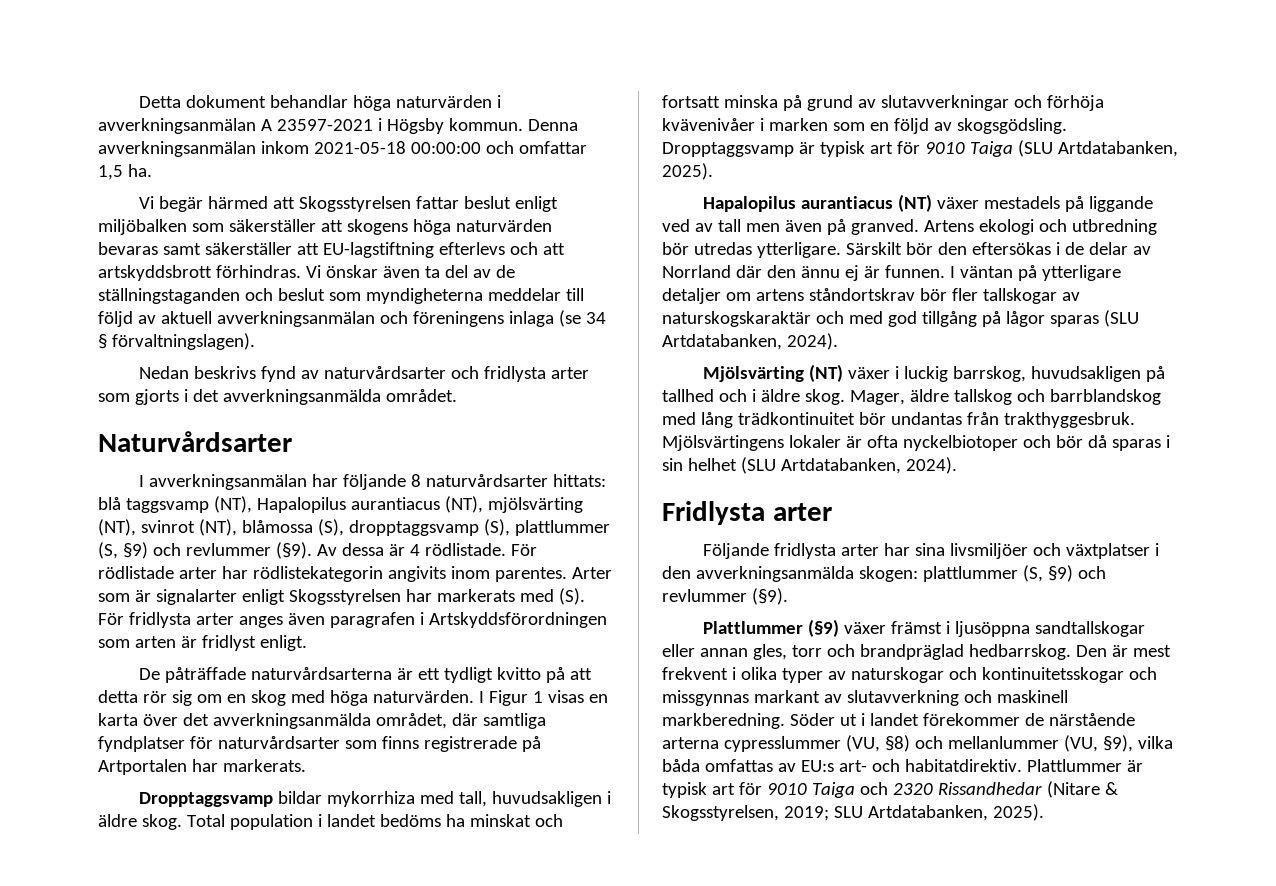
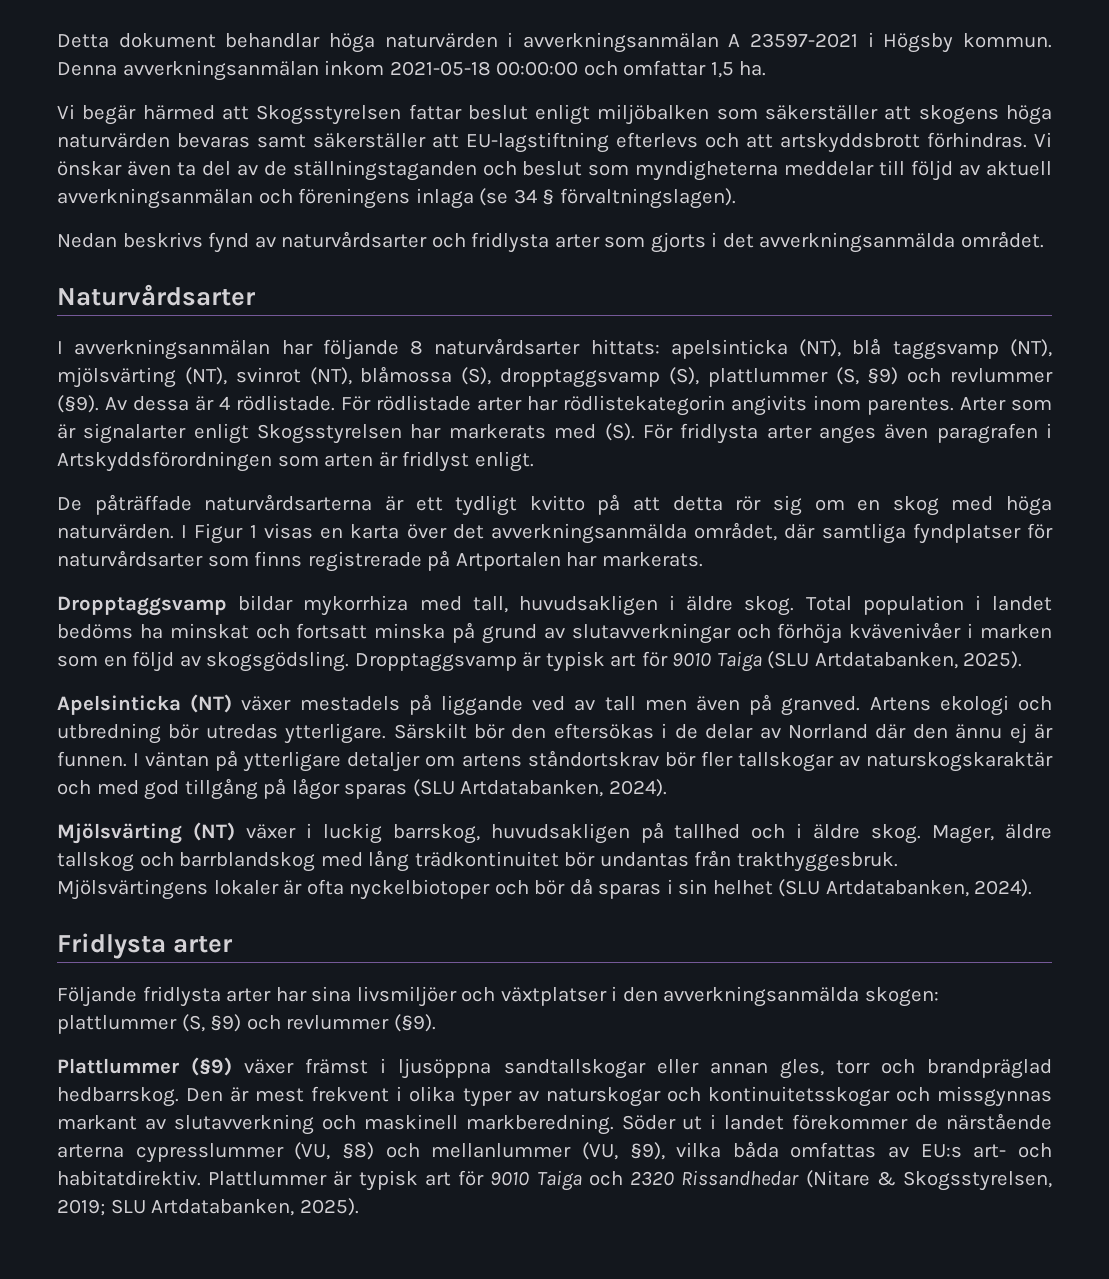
(607, 480) none -> [670,339,842,359] apelsinticka (NT),
[256,496,483,513] Hapalopilus aurantiacus (NT), -> (1052, 348) none
[703,196,894,212] Hapalopilus aurantiacus -> [57,695,181,715] Apelsinticka

